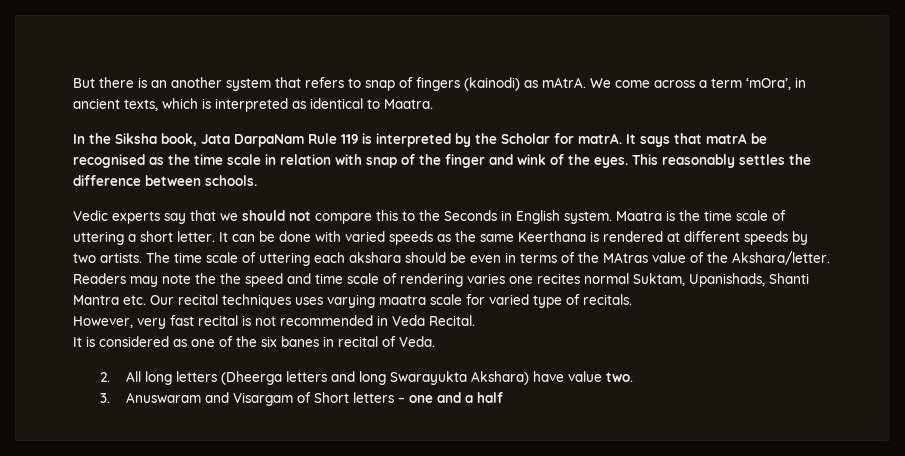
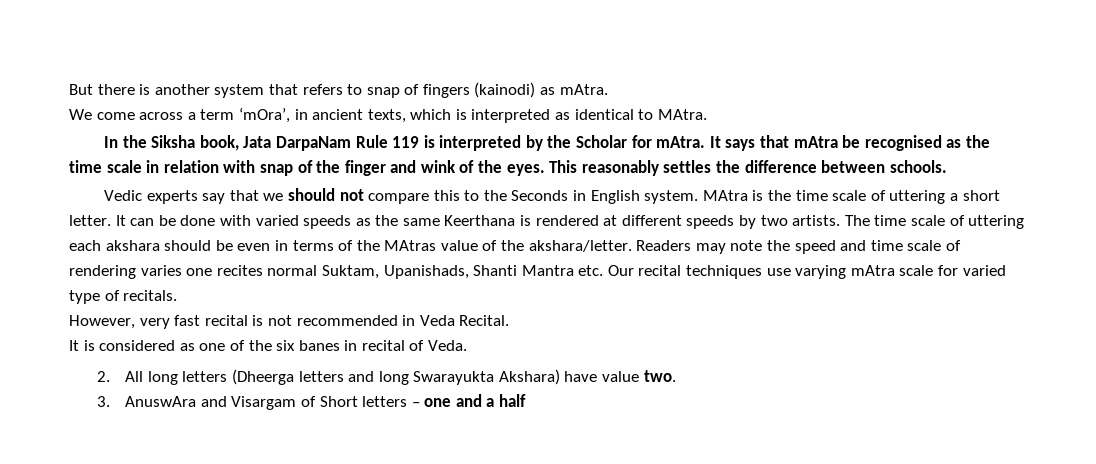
[151,80,167,88] an -> (151, 89) none
[542,77,586,88] mAtrA. -> [559,84,608,95] mAtra. //
[384,99,433,109] Maatra. -> [657,109,707,120] MAtra.
[578,133,622,144] matrA. -> [656,136,706,148] mAtra.
[706,133,747,144] matrA -> [793,136,838,148] mAtra
[616,211,662,221] Maatra -> [702,190,748,201] MAtra
[732,251,830,265] Akshara/letter. -> [528,240,632,252] akshara/letter.
[220,273,241,284] the -> (791, 245) none
[295,294,426,308] uses varying maatra -> [766,265,895,279] use varying mAtra
[126,392,202,403] Anuswaram -> [125,396,197,407] AnuswAra

